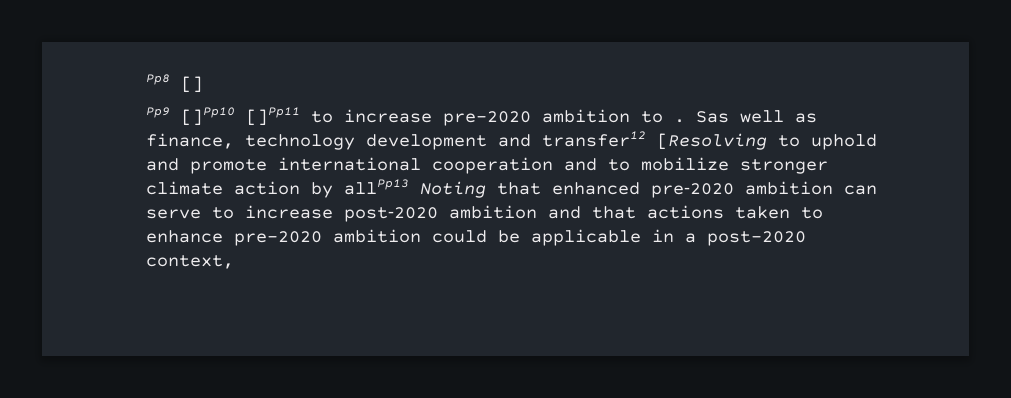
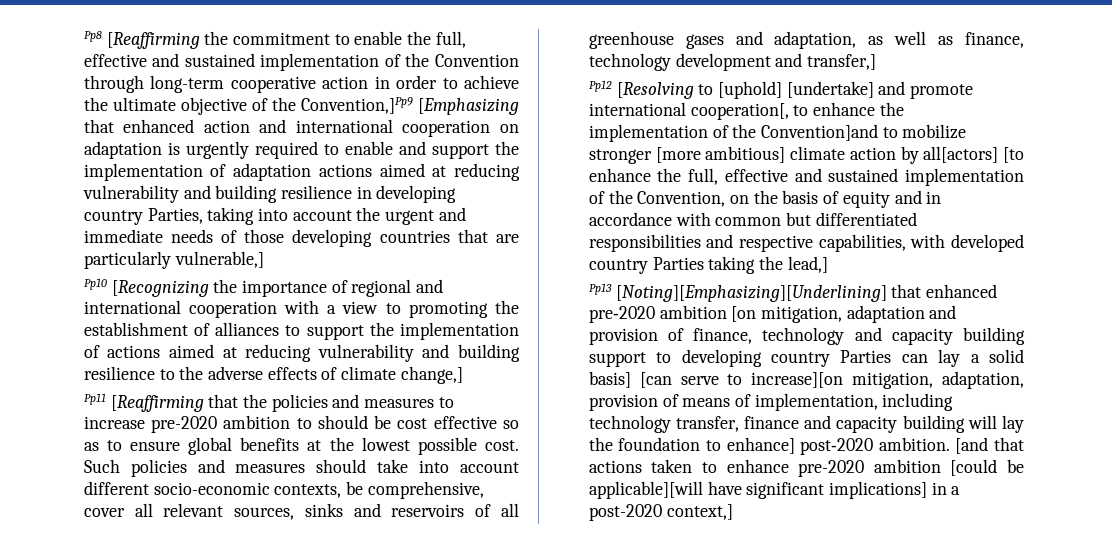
[181,76,204,93] [146,107,301,126] [] // Pp9 []Pp10 []Pp11 -> [106,31,466,49] [83,53,519,71] [83,75,519,93] [83,97,519,115] [83,119,519,137] [83,141,519,159] [83,163,520,181] [82,185,457,203] [83,207,466,225] [83,229,519,247] [83,251,264,269] [83,278,444,297] [83,300,519,318] [83,322,519,340] [83,344,520,362] [83,366,463,384] [83,393,435,412] [Reaffirming the commitment to enable the full, effective and sustained implementation of the Convention through long-term cooperative action in order to achieve the ultimate objective of the Convention,]Pp9 [Emphasizing that enhanced action and international cooperation on adaptation is urgently required to enable and support the implementation of adaptation actions aimed at reducing vulnerability and building resilience in developing country Parties, taking into account the urgent and immediate needs of those developing countries that are particularly vulnerable,] // Pp10 [Recognizing the importance of regional and international cooperation with a view to promoting the establishment of alliances to support the implementation of actions aimed at reducing vulnerability and building resilience to the adverse effects of climate change,] // Pp11 [Reaffirming that the policies and measures
[674,111,730,123] . Sas -> [317,415,519,429] [83,437,519,455] [83,459,519,477] [83,481,484,499] [83,503,519,520] [588,31,884,49] should be cost effective so as to ensure global benefits at the lowest possible cost. Such policies and measures should take into account different socio-economic contexts, be comprehensive, cover all relevant sources, sinks and reservoirs of all greenhouse gases and adaptation, as
[542,131,878,150] [146,157,598,174] transfer12 [Resolving to uphold and promote international cooperation and -> [806,54,876,70] [588,80,974,99] [588,102,904,120] [588,124,878,142] transfer,] // Pp12 [Resolving to [uphold] [undertake] and promote international cooperation[, to enhance the implementation of the Convention]and
(829, 166) none -> [655,146,786,163] [more ambitious]
[344,179,878,198] [146,205,582,222] allPp13 Noting that enhanced pre‐2020 ambition can serve to increase post‐2020 ambition and -> [923,146,1024,163] [588,168,1024,186] [588,190,942,208] [588,212,917,226] [588,234,1024,252] [588,256,828,274] [588,283,997,302] [588,305,957,323] [588,327,1025,345] [588,349,1024,367] [588,371,1024,389] [588,393,954,411] [588,415,1024,433] [588,437,989,455] all[actors] [to enhance the full, effective and sustained implementation of the Convention, on the basis of equity and in accordance with common but differentiated responsibilities and respective capabilities, with developed country Parties taking the lead,] // Pp13 [Noting][Emphasizing][Underlining] that enhanced pre‐2020 ambition [on mitigation, adaptation and provision of finance, technology and capacity building support to developing country Parties can lay a solid basis] [can serve to increase][on mitigation, adaptation, provision of means of implementation, including technology transfer, finance and capacity building will lay the foundation to enhance] post‐2020 ambition. [and
[432,229,642,246] could be applicable -> [950,459,1024,476] [588,481,927,499] [could be applicable][will have significant implications]
[146,255,235,269] context, -> [666,504,733,520] context,]

